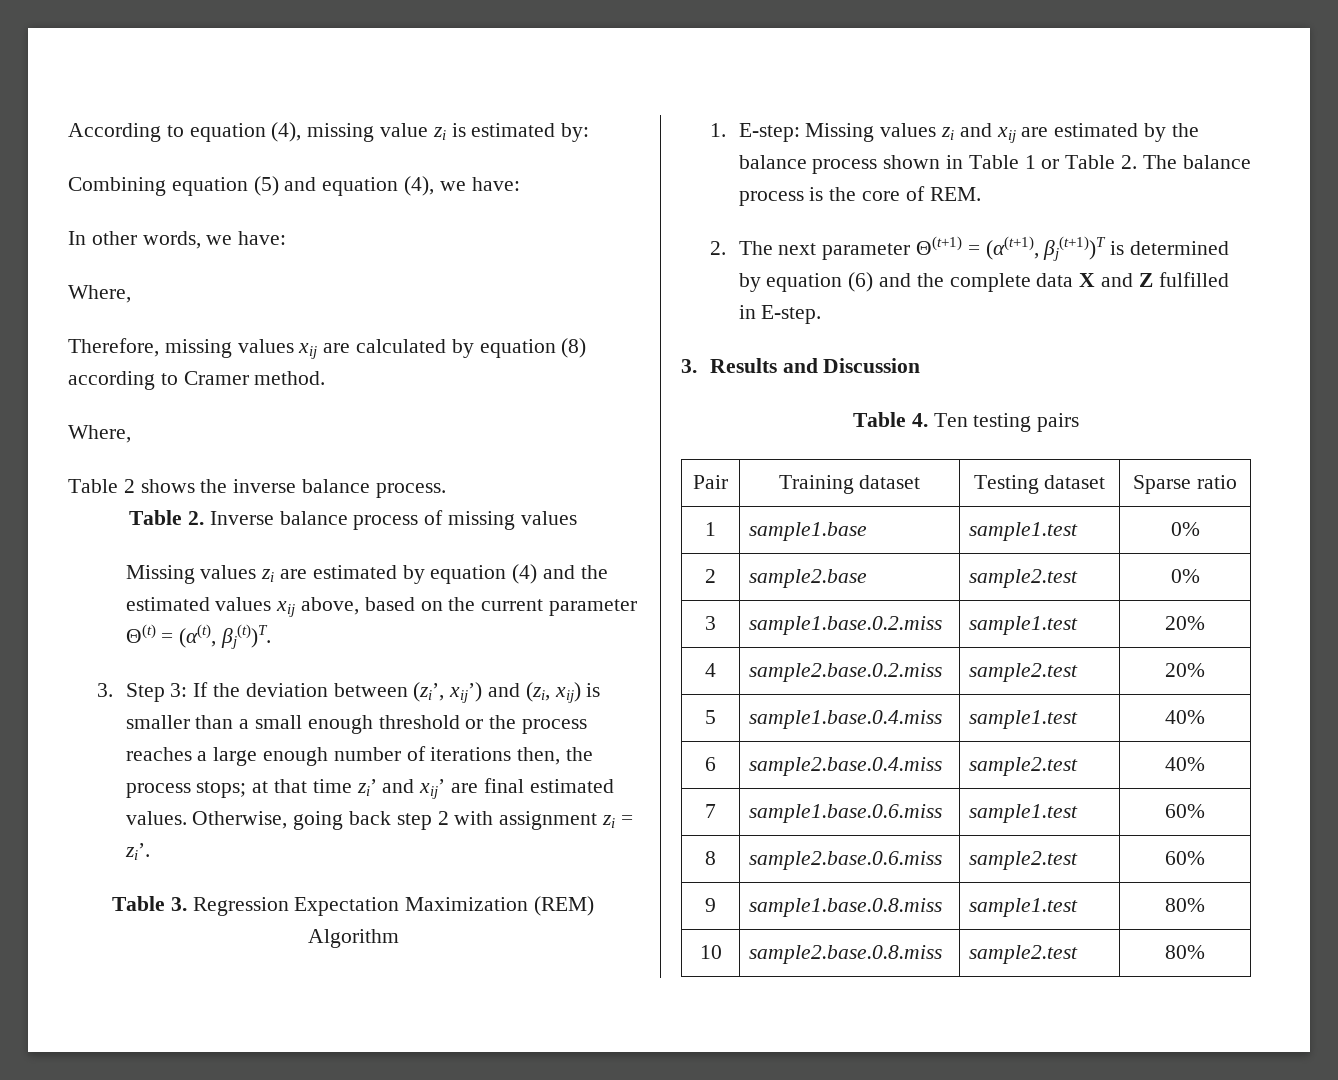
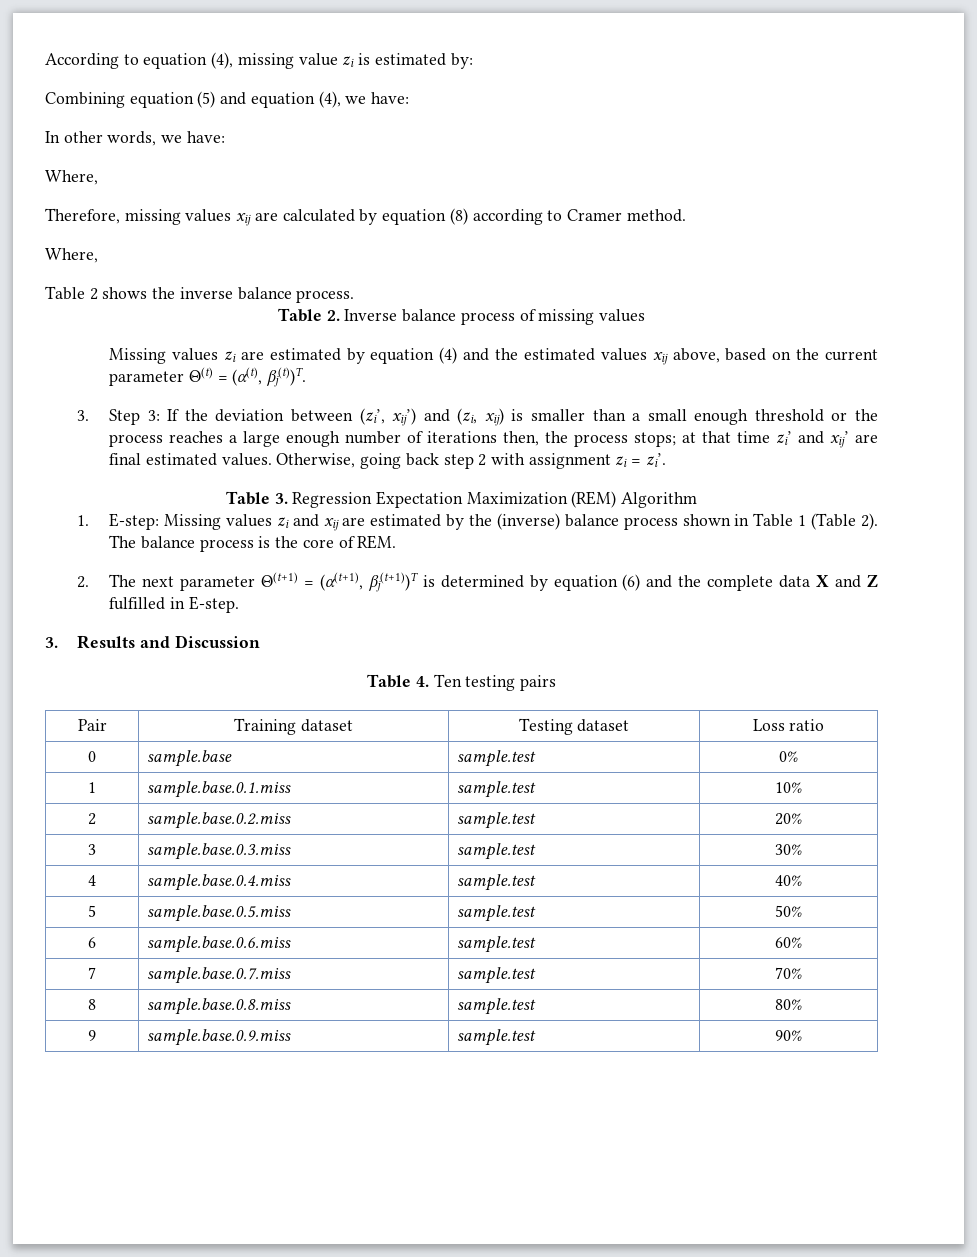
(1199, 130) none -> [496,513,560,530] (inverse)
[1041,155,1138,169] or Table 2. -> [811,513,878,530] (Table 2).
[1133,475,1192,494] Sparse -> [752,719,785,731] Loss
[705,522,716,536] [749,522,868,541] [969,522,1079,541] [1170,522,1200,536] [705,569,716,583] [749,569,868,588] [969,569,1079,588] [1170,569,1200,583] [705,616,716,630] [749,616,943,635] [969,616,1079,635] [1165,616,1205,630] [705,663,716,677] [749,663,943,682] [969,663,1079,682] [1165,663,1205,677] [705,710,716,724] [749,710,943,729] [969,710,1079,729] [1165,710,1205,724] [705,757,716,771] [749,757,943,776] [969,757,1079,776] [1165,757,1205,771] [705,804,716,818] [749,804,943,823] [969,804,1079,823] [1165,804,1205,818] [705,851,716,865] [749,851,943,870] [969,851,1079,870] [1165,851,1205,865] [705,898,716,912] [749,898,943,917] [969,898,1079,917] [1165,898,1205,912] [699,945,722,959] [749,945,943,964] [969,945,1079,964] [1165,945,1205,959] 1 | sample1.base | sample1.test | 0% // 2 | sample2.base | sample2.test | 0% // 3 | sample1.base.0.2.miss | sample1.test | 20% // 4 | sample2.base.0.2.miss | sample2.test | 20% // 5 | sample1.base.0.4.miss | sample1.test | 40% // 6 | sample2.base.0.4.miss | sample2.test | 40% // 7 | sample1.base.0.6.miss | sample1.test | 60% // 8 | sample2.base.0.6.miss | sample2.test | 60% // 9 | sample1.base.0.8.miss | sample1.test | 80% // 10 | sample2.base.0.8.miss | sample2.test | 80% -> [88,751,96,762] [147,750,233,767] [457,750,537,767] [779,751,798,762] [88,782,96,793] [147,781,292,798] [457,781,537,798] [775,782,802,793] [88,813,96,825] [147,812,292,829] [457,812,537,829] [775,813,802,825] [88,844,96,855] [147,843,292,860] [457,843,537,860] [775,844,802,855] [88,875,96,886] [147,874,292,891] [457,874,537,891] [775,875,802,886] [88,905,96,917] [147,905,292,922] [457,905,537,922] [775,905,802,917] [88,937,96,948] [147,936,292,953] [457,936,537,953] [775,937,802,948] [88,967,96,979] [147,967,292,984] [457,967,537,984] [775,967,802,979] [88,999,96,1010] [147,998,292,1015] [457,998,537,1015] [775,999,802,1010] [88,1030,96,1041] [147,1029,292,1046] [457,1029,537,1046] [775,1030,802,1041] 0 | sample.base | sample.test | 0% // 1 | sample.base.0.1.miss | sample.test | 10% // 2 | sample.base.0.2.miss | sample.test | 20% // 3 | sample.base.0.3.miss | sample.test | 30% // 4 | sample.base.0.4.miss | sample.test | 40% // 5 | sample.base.0.5.miss | sample.test | 50% // 6 | sample.base.0.6.miss | sample.test | 60% // 7 | sample.base.0.7.miss | sample.test | 70% // 8 | sample.base.0.8.miss | sample.test | 80% // 9 | sample.base.0.9.miss | sample.test | 90%

